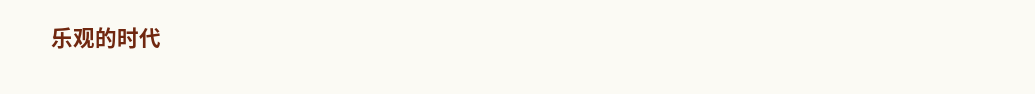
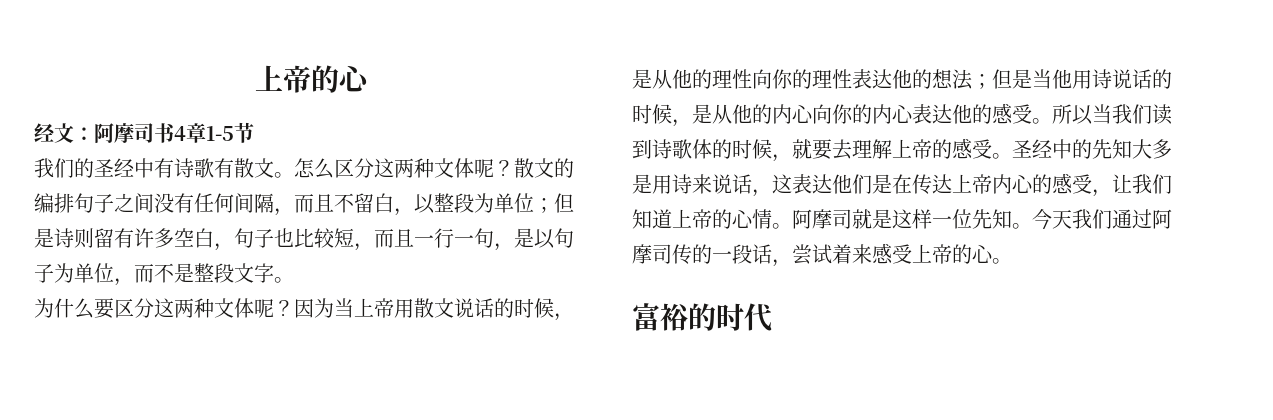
[51,27,95,49] 乐观 -> [254,65,371,93] [34,122,254,144] [34,158,574,179] [34,193,574,216] [34,228,574,251] [34,263,294,286] [34,298,574,321] [632,69,1172,90] [632,103,1172,127] [632,138,1172,162] [632,173,1172,197] [632,209,1172,230] [632,243,1012,267] [632,303,689,331] 上帝的心 // 经文：阿摩司书4章1-5节 // 我们的圣经中有诗歌有散文。怎么区分这两种文体呢？散文的编排句子之间没有任何间隔，而且不留白，以整段为单位；但是诗则留有许多空白，句子也比较短，而且一行一句，是以句子为单位，而不是整段文字。 // 为什么要区分这两种文体呢？因为当上帝用散文说话的时候，是从他的理性向你的理性表达他的想法；但是当他用诗说话的时候，是从他的内心向你的内心表达他的感受。所以当我们读到诗歌体的时候，就要去理解上帝的感受。圣经中的先知大多是用诗来说话，这表达他们是在传达上帝内心的感受，让我们知道上帝的心情。阿摩司就是这样一位先知。今天我们通过阿摩司传的一段话，尝试着来感受上帝的心。 // 富裕

